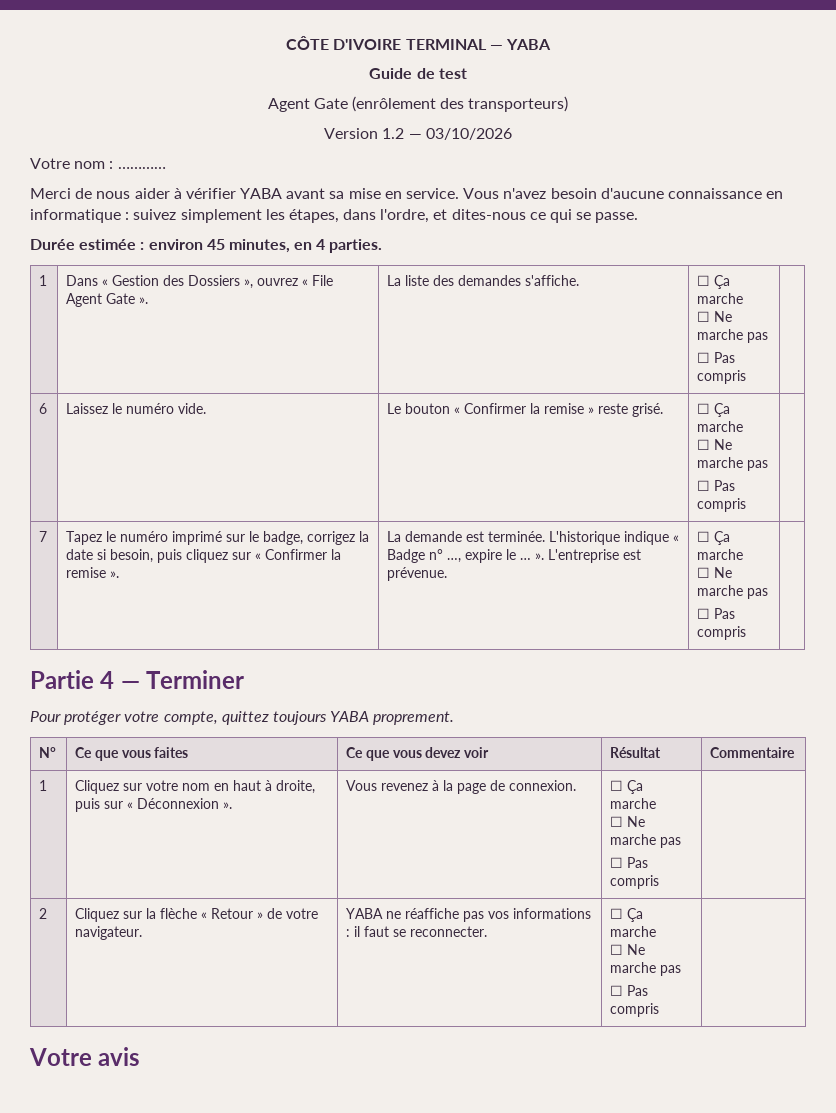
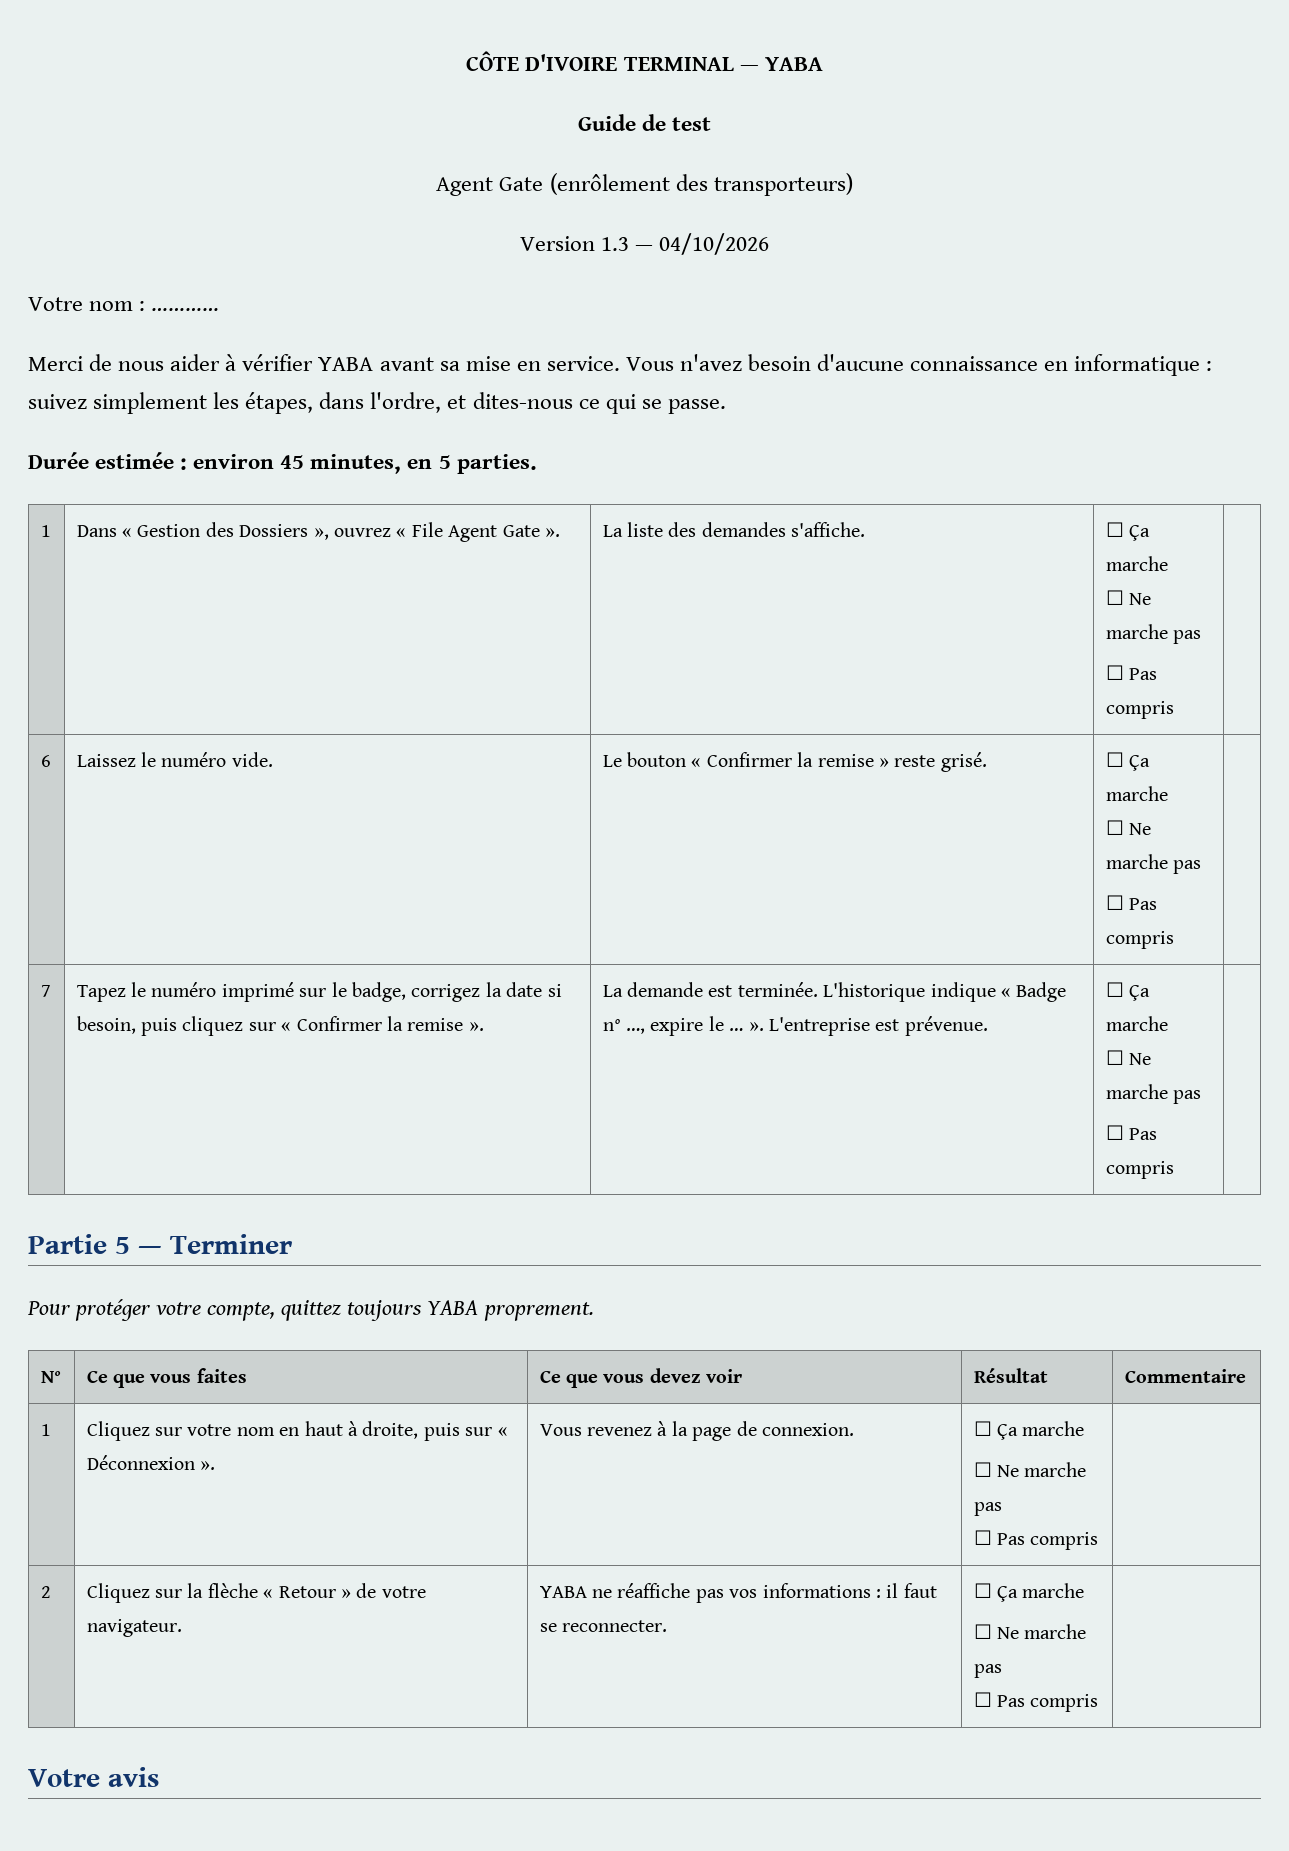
[382,128,512,140] 1.2 — 03/10/2026 -> [600,233,770,255] 1.3 — 04/10/2026
[316,239,326,250] 4 -> [438,455,451,469] 5
[100,671,115,689] 4 -> [115,1237,130,1254] 5

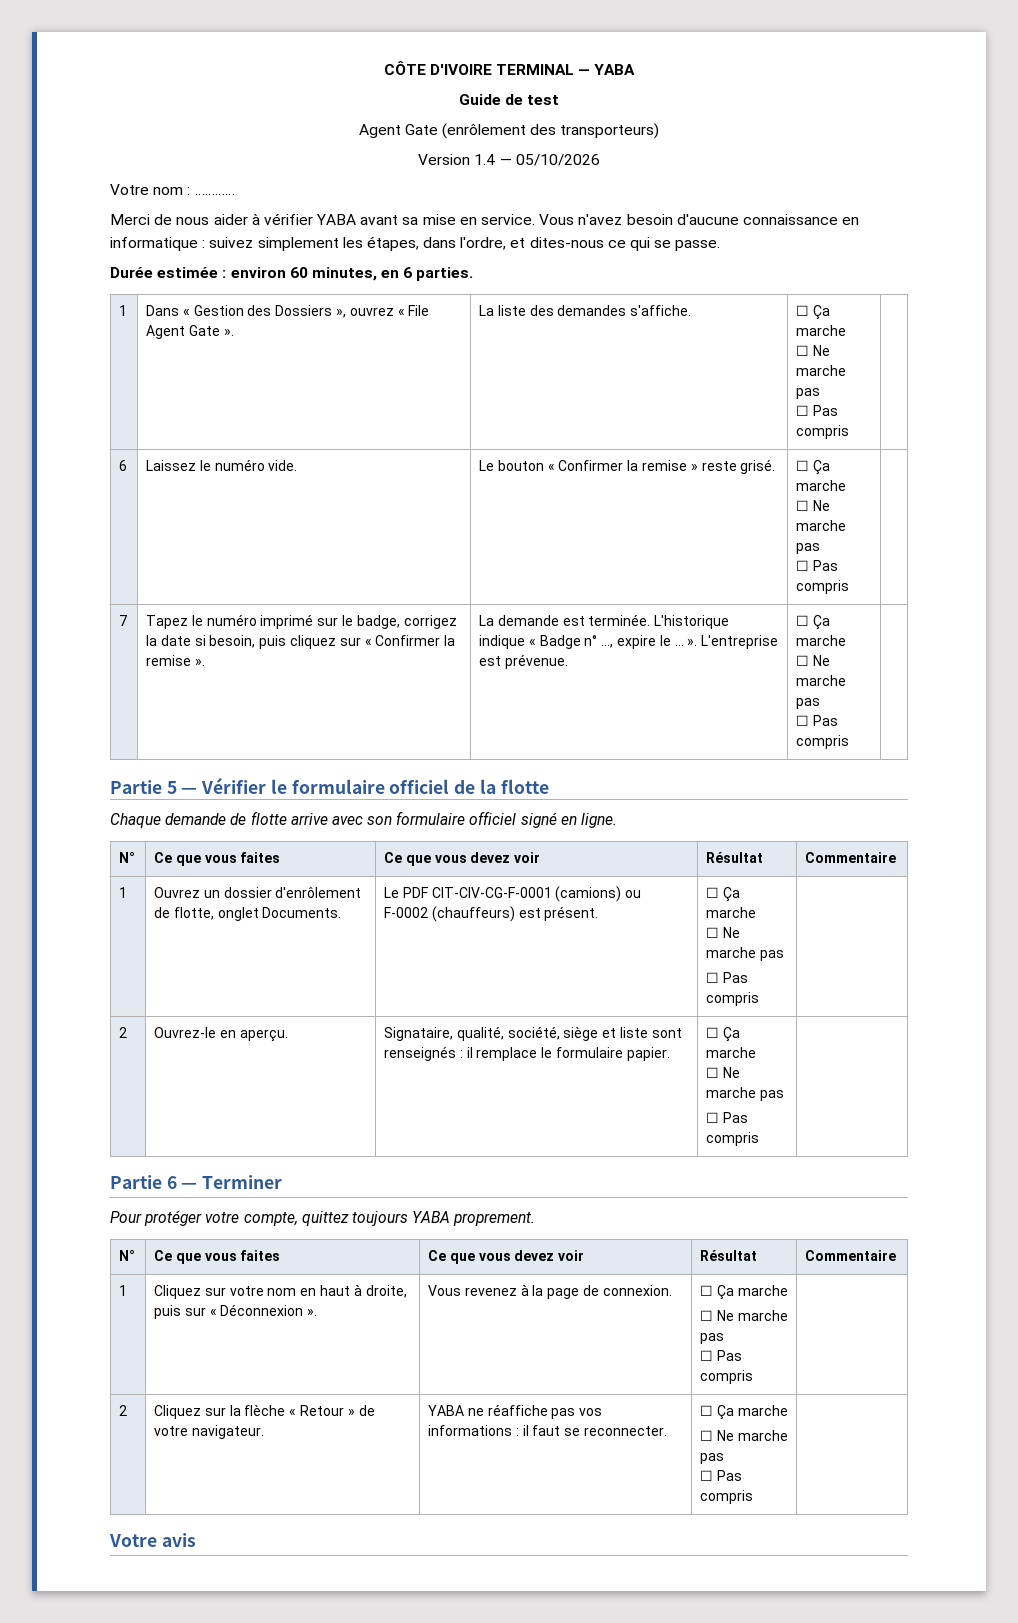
[600,233,770,255] 1.3 — 04/10/2026 -> [474,154,600,166] 1.4 — 05/10/2026
[280,455,305,469] 45 -> [289,267,308,278] 60
[438,455,451,469] 5 -> [403,267,413,278] 6
(162, 1250) none -> [201,777,549,794] [110,811,618,828] [119,852,136,863] [154,852,281,866] [384,852,541,866] [706,852,764,863] [805,852,897,863] [119,887,128,898] [154,887,362,898] [154,907,342,921] [384,886,642,902] [384,906,599,922] [706,887,740,902] [706,907,757,918] [706,927,740,938] [706,947,784,961] [706,972,748,983] [706,992,760,1006] [119,1027,128,1038] [154,1027,288,1042] [384,1026,682,1041] [384,1046,670,1061] [706,1027,740,1042] [706,1047,757,1058] [706,1067,740,1078] [706,1087,784,1101] [706,1112,748,1123] [706,1132,760,1146] [110,1175,198,1189] Vérifier le formulaire officiel de la flotte // Chaque demande de flotte arrive avec son formulaire officiel signé en ligne. // N° | Ce que vous faites | Ce que vous devez voir | Résultat | Commentaire // 1 | Ouvrez un dossier d'enrôlement de flotte, onglet Documents. | Le PDF CIT-CIV-CG-F-0001 (camions) ou F-0002 (chauffeurs) est présent. | ☐ Ça marche // ☐ Ne marche pas // ☐ Pas compris | // 2 | Ouvrez-le en aperçu. | Signataire, qualité, société, siège et liste sont renseignés : il remplace le formulaire papier. | ☐ Ça marche // ☐ Ne marche pas // ☐ Pas compris | // Partie 6 —

